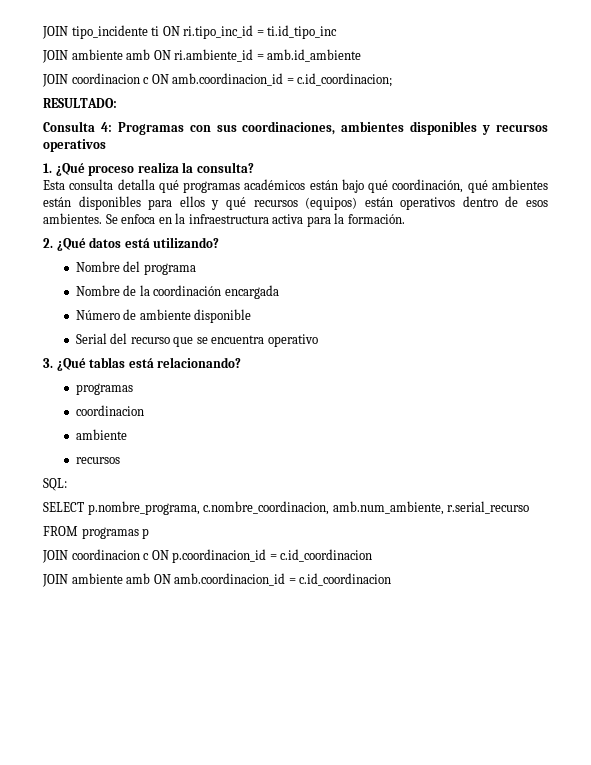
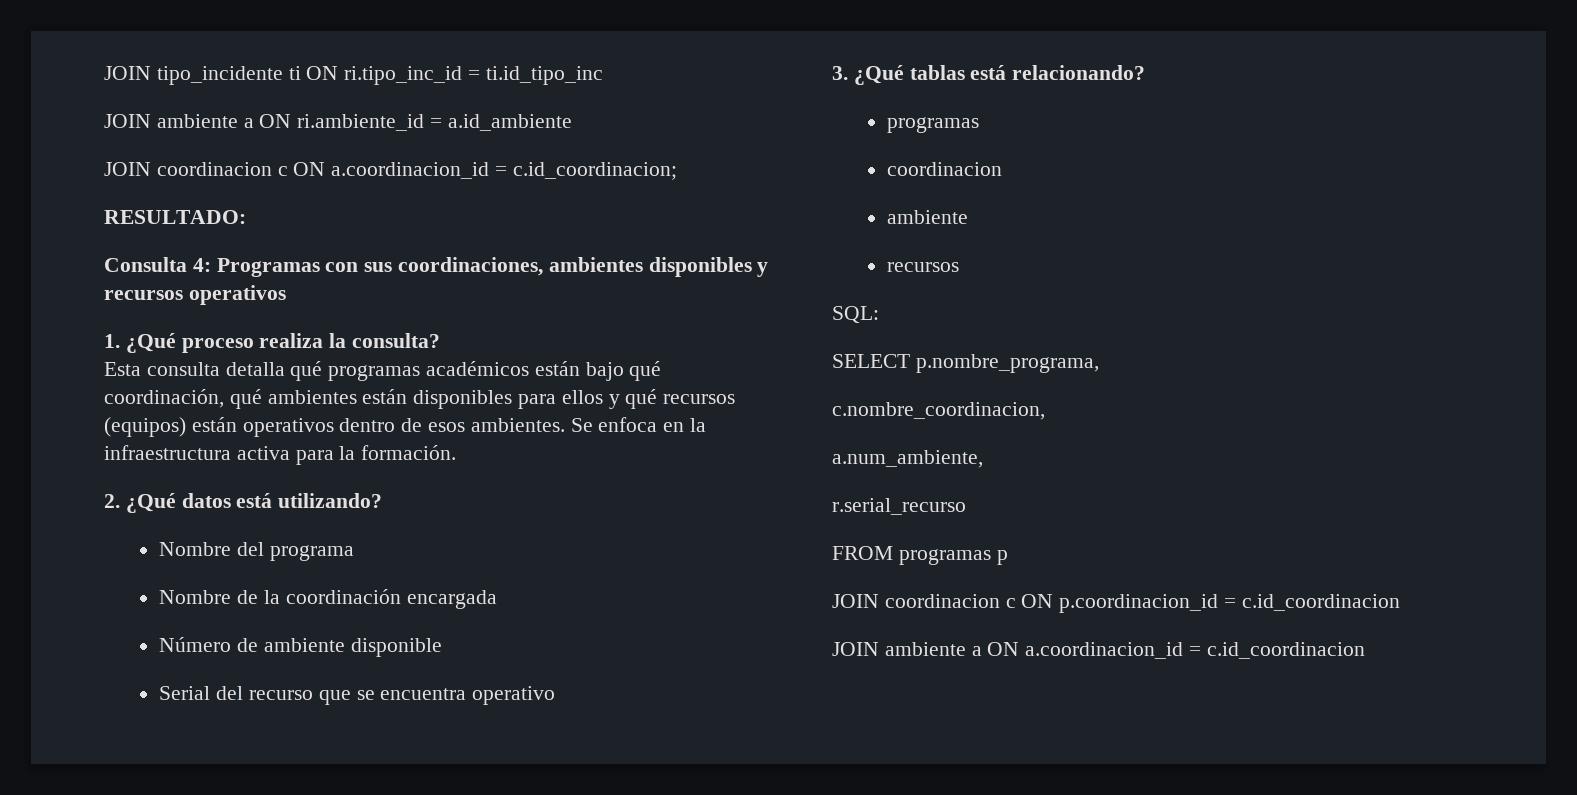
[126,49,151,60] amb -> [243,118,254,128] a
[267,49,362,62] [42,73,284,87] amb.id_ambiente // JOIN coordinacion c ON amb.coordinacion_id -> [447,114,572,131] [104,162,490,179] a.id_ambiente // JOIN coordinacion c ON a.coordinacion_id
(200, 508) none -> (1099, 363) //
[332,501,444,515] amb.num_ambiente, -> [832,450,983,468] // a.num_ambiente, //
[126,573,286,586] amb ON amb.coordinacion_id -> [971,642,1184,659] a ON a.coordinacion_id

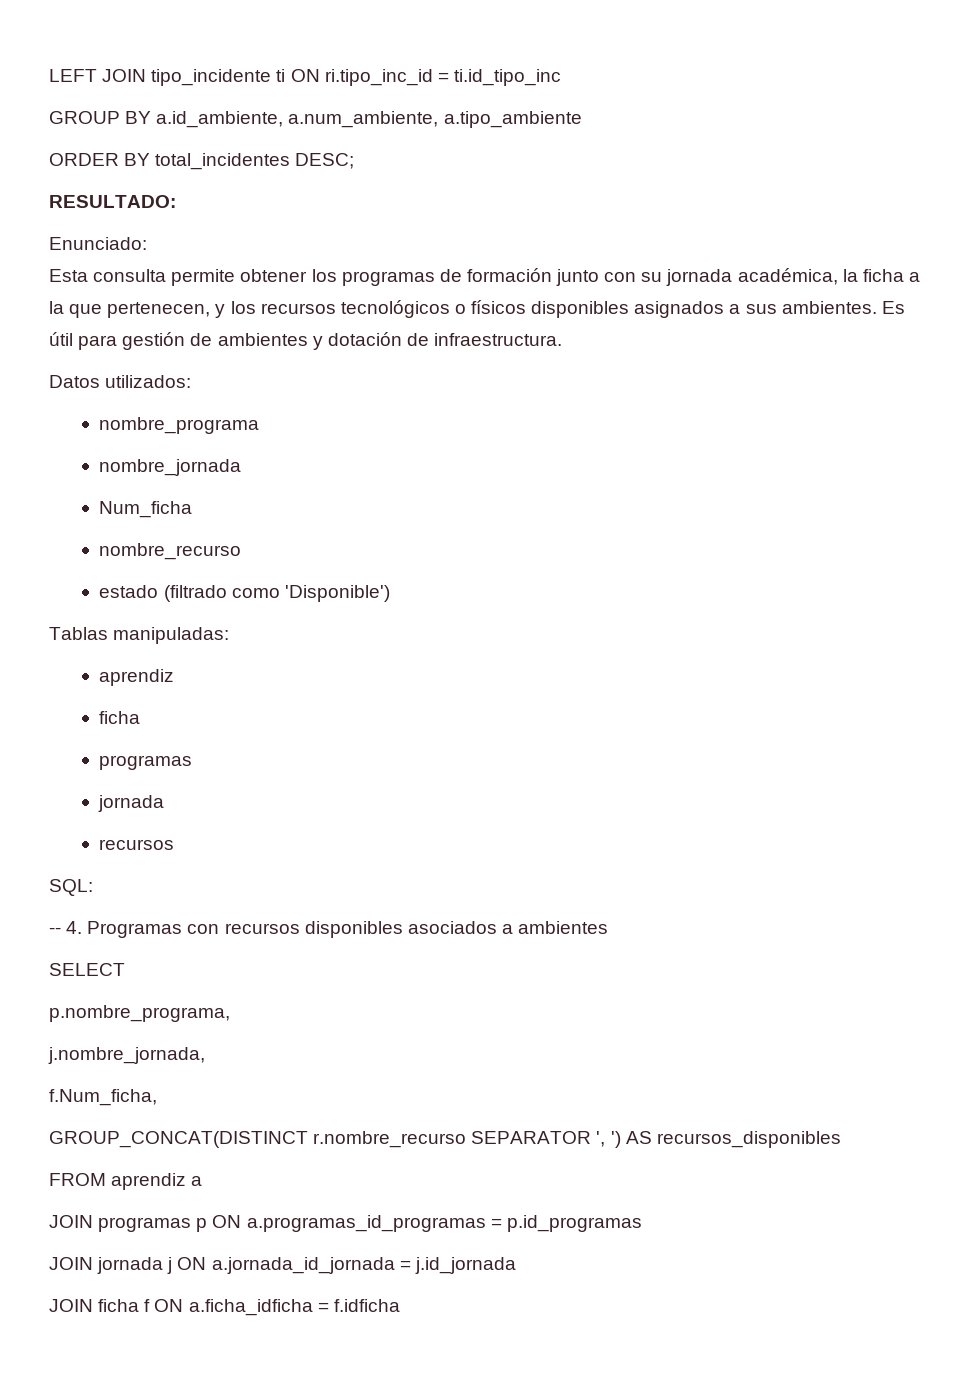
(104, 73) none -> [49,69,97,82] LEFT
[104,114,572,131] [104,162,677,180] [104,210,246,224] [104,257,769,277] [104,285,286,305] [104,333,441,353] [104,361,662,381] [104,389,736,409] [104,417,707,437] [104,445,457,465] [104,493,383,513] [159,542,354,561] [159,589,497,609] [159,637,442,657] [159,686,556,705] [832,65,1146,85] JOIN ambiente a ON ri.ambiente_id = a.id_ambiente // JOIN coordinacion c ON a.coordinacion_id = c.id_coordinacion; // RESULTADO: // Consulta 4: Programas con sus coordinaciones, ambientes disponibles y recursos operativos // 1. ¿Qué proceso realiza la consulta? // Esta consulta detalla qué programas académicos están bajo qué coordinación, qué ambientes están disponibles para ellos y qué recursos (equipos) están operativos dentro de esos ambientes. Se enfoca en la infraestructura activa para la formación. // 2. ¿Qué datos está utilizando? // Nombre del programa // Nombre de la coordinación encargada // Número de ambiente disponible // Serial del recurso que se encuentra operativo // 3. ¿Qué tablas está relacionando? -> [49,111,582,128] [49,153,355,170] [49,195,176,208] [49,237,147,250] [49,268,920,286] [49,300,905,318] [49,332,563,350] [49,375,192,388] [99,417,260,434] [99,459,242,476] [99,501,193,518] [99,543,242,560] [99,585,390,602] [49,627,230,644] [99,669,175,686] [99,711,141,724] GROUP BY a.id_ambiente, a.num_ambiente, a.tipo_ambiente // ORDER BY total_incidentes DESC; // RESULTADO: // Enunciado: // Esta consulta permite obtener los programas de formación junto con su jornada académica, la ficha a la que pertenecen, y los recursos tecnológicos o físicos disponibles asignados a sus ambientes. Es útil para gestión de ambientes y dotación de infraestructura. // Datos utilizados: // nombre_programa // nombre_jornada // Num_ficha // nombre_recurso // estado (filtrado como 'Disponible') // Tablas manipuladas: // aprendiz // ficha
[887,162,1003,176] [887,210,969,224] coordinacion // ambiente -> [98,795,165,812] jornada
(879, 314) none -> [49,921,609,938] // -- 4. Programas con recursos disponibles asociados a ambientes
(910, 361) none -> (125, 969) //
[832,402,1045,420] [832,450,983,468] [832,498,966,515] [832,546,1008,565] [832,594,1400,613] [832,642,1365,659] c.nombre_coordinacion, // a.num_ambiente, // r.serial_recurso // FROM programas p // JOIN coordinacion c ON p.coordinacion_id = c.id_coordinacion // JOIN ambiente a ON a.coordinacion_id = c.id_coordinacion -> [48,1047,205,1064] [49,1089,157,1106] [49,1131,841,1148] [49,1173,203,1190] [49,1215,642,1232] [49,1257,516,1274] [49,1299,400,1316] j.nombre_jornada, // f.Num_ficha, // GROUP_CONCAT(DISTINCT r.nombre_recurso SEPARATOR ', ') AS recursos_disponibles // FROM aprendiz a // JOIN programas p ON a.programas_id_programas = p.id_programas // JOIN jornada j ON a.jornada_id_jornada = j.id_jornada // JOIN ficha f ON a.ficha_idficha = f.idficha

